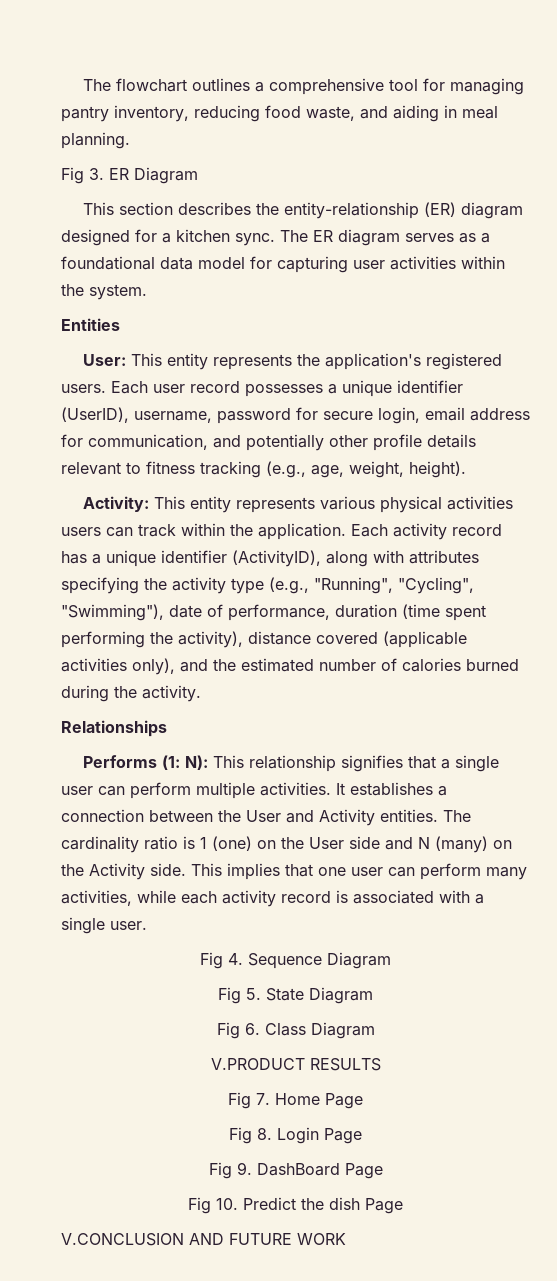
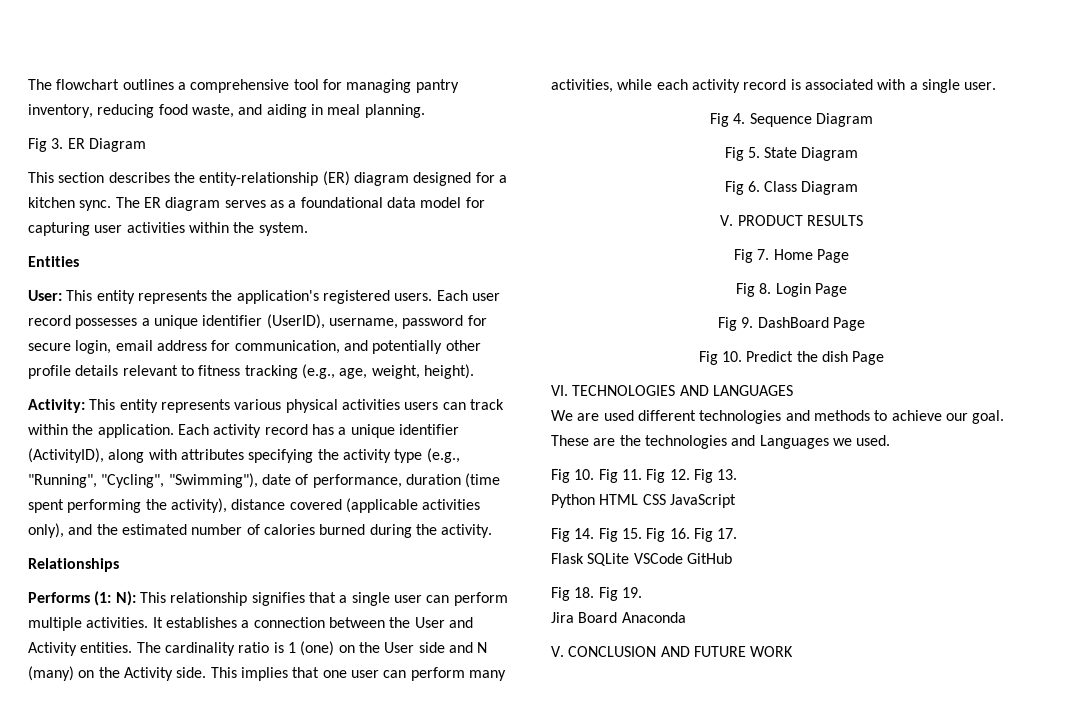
[210,1058,305,1070] V.PRODUCT -> [720,215,803,226] V. PRODUCT
[61,1233,184,1246] V.CONCLUSION -> [551,385,793,396] [551,410,1005,424] [551,435,891,449] [551,469,738,483] [551,494,736,508] [551,528,738,542] [551,553,732,566] [551,587,642,601] [551,612,686,623] [551,646,657,657] VI. TECHNOLOGIES AND LANGUAGES // We are used different technologies and methods to achieve our goal. These are the technologies and Languages we used. // Fig 10. Fig 11. Fig 12. Fig 13. // Python HTML CSS JavaScript // Fig 14. Fig 15. Fig 16. Fig 17. // Flask SQLite VSCode GitHub // Fig 18. Fig 19. // Jira Board Anaconda // V. CONCLUSION

